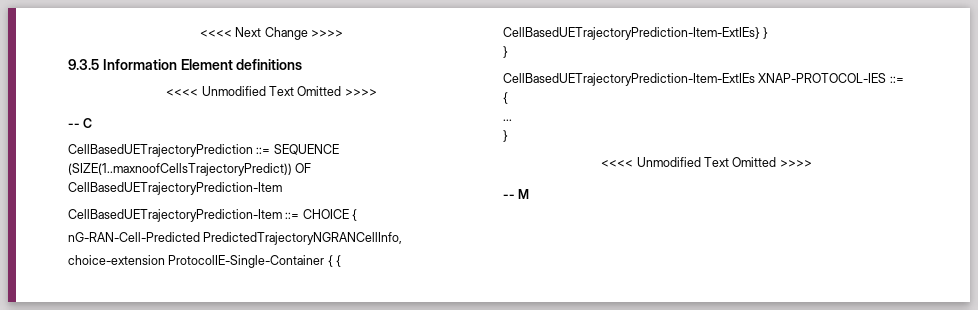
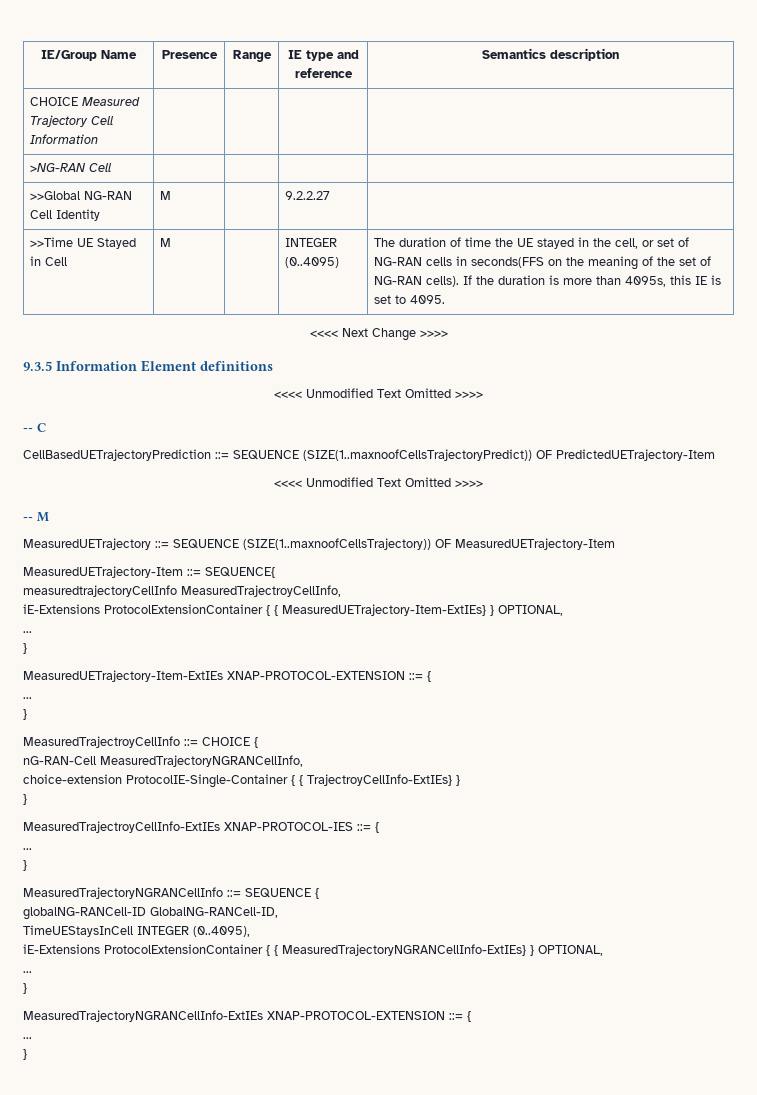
(199, 33) none -> [41,50,137,61] [161,50,218,59] [232,50,272,62] [287,50,359,61] [294,68,353,78] [482,48,619,61] [30,97,141,106] [30,115,115,127] [30,134,99,144] [30,163,113,172] [30,191,133,200] [30,209,101,221] [160,191,172,200] [285,191,331,200] [30,237,137,249] [30,256,68,266] [160,238,172,247] [285,238,338,247] [285,257,340,268] [374,237,690,249] [374,256,712,270] [374,275,722,287] [374,295,446,304] IE/Group Name | Presence | Range | IE type and reference | Semantics description // CHOICE Measured Trajectory Cell Information | | | | // >NG-RAN Cell | | | | // >>Global NG-RAN Cell Identity | M | | 9.2.2.27 | // >>Time UE Stayed in Cell | M | | INTEGER (0..4095) | The duration of time the UE stayed in the cell, or set of NG-RAN cells in seconds(FFS on the meaning of the set of NG-RAN cells). If the duration is more than 4095s, this IE is set to 4095. //
[68,182,282,195] [68,209,358,222] [68,232,403,245] [68,255,342,268] [503,27,769,40] [503,46,508,58] [503,73,904,86] [503,92,508,104] [503,119,512,121] [503,130,508,142] CellBasedUETrajectoryPrediction-Item // CellBasedUETrajectoryPrediction-Item ::= CHOICE { // nG-RAN-Cell-Predicted PredictedTrajectoryNGRANCellInfo, // choice-extension ProtocolIE-Single-Container { { CellBasedUETrajectoryPrediction-Item-ExtIEs} } // } // CellBasedUETrajectoryPrediction-Item-ExtIEs XNAP-PROTOCOL-IES ::= { // ... // } -> [556,449,715,461] PredictedUETrajectory-Item
(530, 194) none -> [23,538,615,550] [23,566,275,578] [23,585,341,597] [23,604,563,616] [23,631,32,633] [23,643,27,654] [23,670,431,682] [23,697,32,699] [23,709,27,720] [23,736,258,748] [23,755,303,767] [23,774,460,788] [23,794,27,805] [23,821,379,833] [23,848,32,850] [23,860,27,871] [23,887,319,899] [23,907,278,920] [23,925,250,937] [23,944,603,956] [23,971,32,973] [23,983,27,994] [23,1010,471,1022] [23,1037,32,1039] [23,1049,27,1060] // MeasuredUETrajectory ::= SEQUENCE (SIZE(1..maxnoofCellsTrajectory)) OF MeasuredUETrajectory-Item // MeasuredUETrajectory-Item ::= SEQUENCE{ // measuredtrajectoryCellInfo MeasuredTrajectroyCellInfo, // iE-Extensions ProtocolExtensionContainer { { MeasuredUETrajectory-Item-ExtIEs} } OPTIONAL, // ... // } // MeasuredUETrajectory-Item-ExtIEs XNAP-PROTOCOL-EXTENSION ::= { // ... // } // MeasuredTrajectroyCellInfo ::= CHOICE { // nG-RAN-Cell MeasuredTrajectoryNGRANCellInfo, // choice-extension ProtocolIE-Single-Container { { TrajectroyCellInfo-ExtIEs} } // } // MeasuredTrajectroyCellInfo-ExtIEs XNAP-PROTOCOL-IES ::= { // ... // } // MeasuredTrajectoryNGRANCellInfo ::= SEQUENCE { // globalNG-RANCell-ID GlobalNG-RANCell-ID, // TimeUEStaysInCell INTEGER (0..4095), // iE-Extensions ProtocolExtensionContainer { { MeasuredTrajectoryNGRANCellInfo-ExtIEs} } OPTIONAL, // ... // } // MeasuredTrajectoryNGRANCellInfo-ExtIEs XNAP-PROTOCOL-EXTENSION ::= { // ... // }

